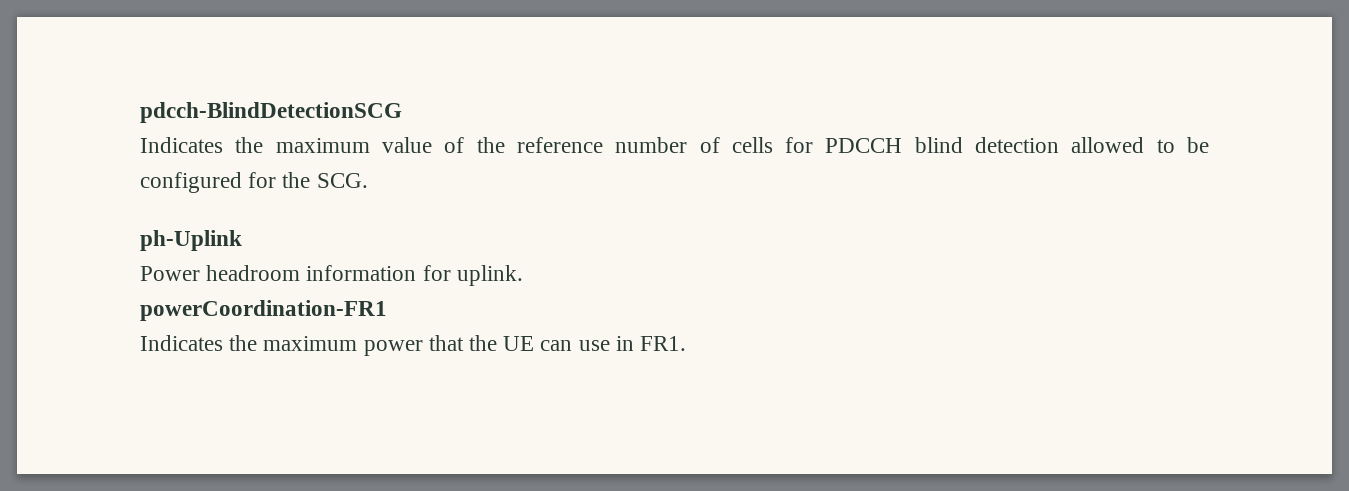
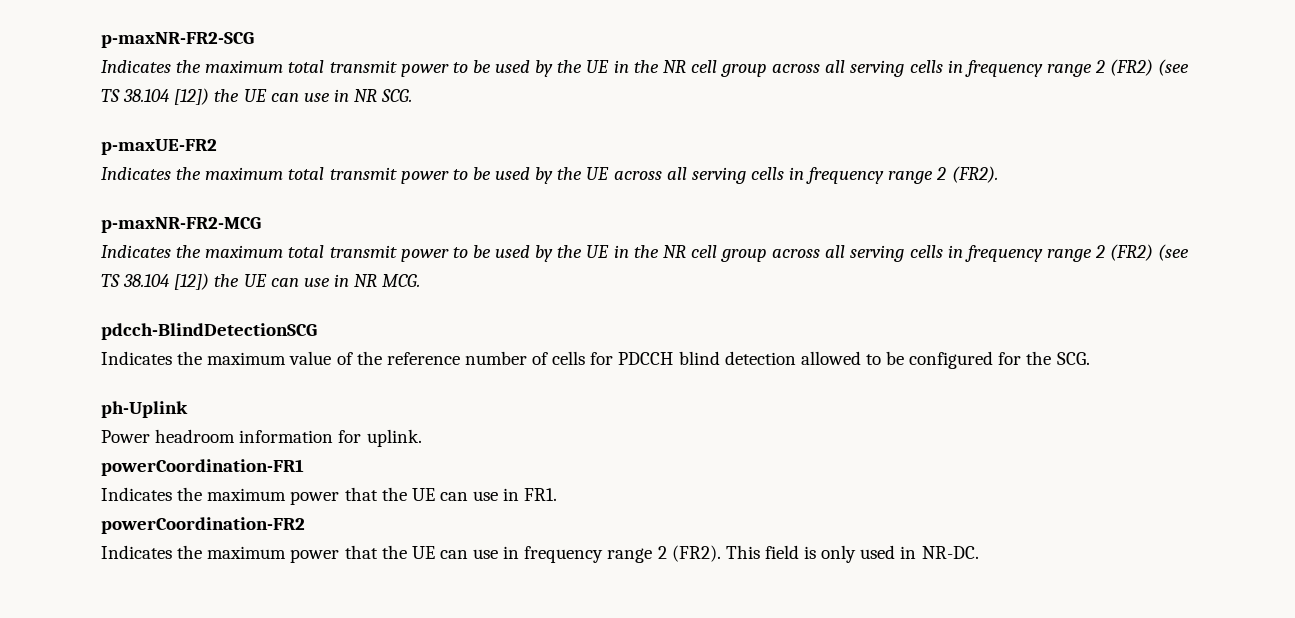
(140, 112) none -> [101,32,254,48] [101,59,1190,77] [101,88,413,105] [101,139,217,155] [101,166,998,184] [101,217,261,233] [101,244,1190,262] [101,273,421,290] p-maxNR-FR2-SCG // Indicates the maximum total transmit power to be used by the UE in the NR cell group across all serving cells in frequency range 2 (FR2) (see TS 38.104 [12]) the UE can use in NR SCG. // p-maxUE-FR2 // Indicates the maximum total transmit power to be used by the UE across all serving cells in frequency range 2 (FR2). // p-maxNR-FR2-MCG // Indicates the maximum total transmit power to be used by the UE in the NR cell group across all serving cells in frequency range 2 (FR2) (see TS 38.104 [12]) the UE can use in NR MCG. //
(687, 343) none -> [101,517,305,534] [101,545,979,563] // powerCoordination-FR2 // Indicates the maximum power that the UE can use in frequency range 2 (FR2). This field is only used in NR-DC.

